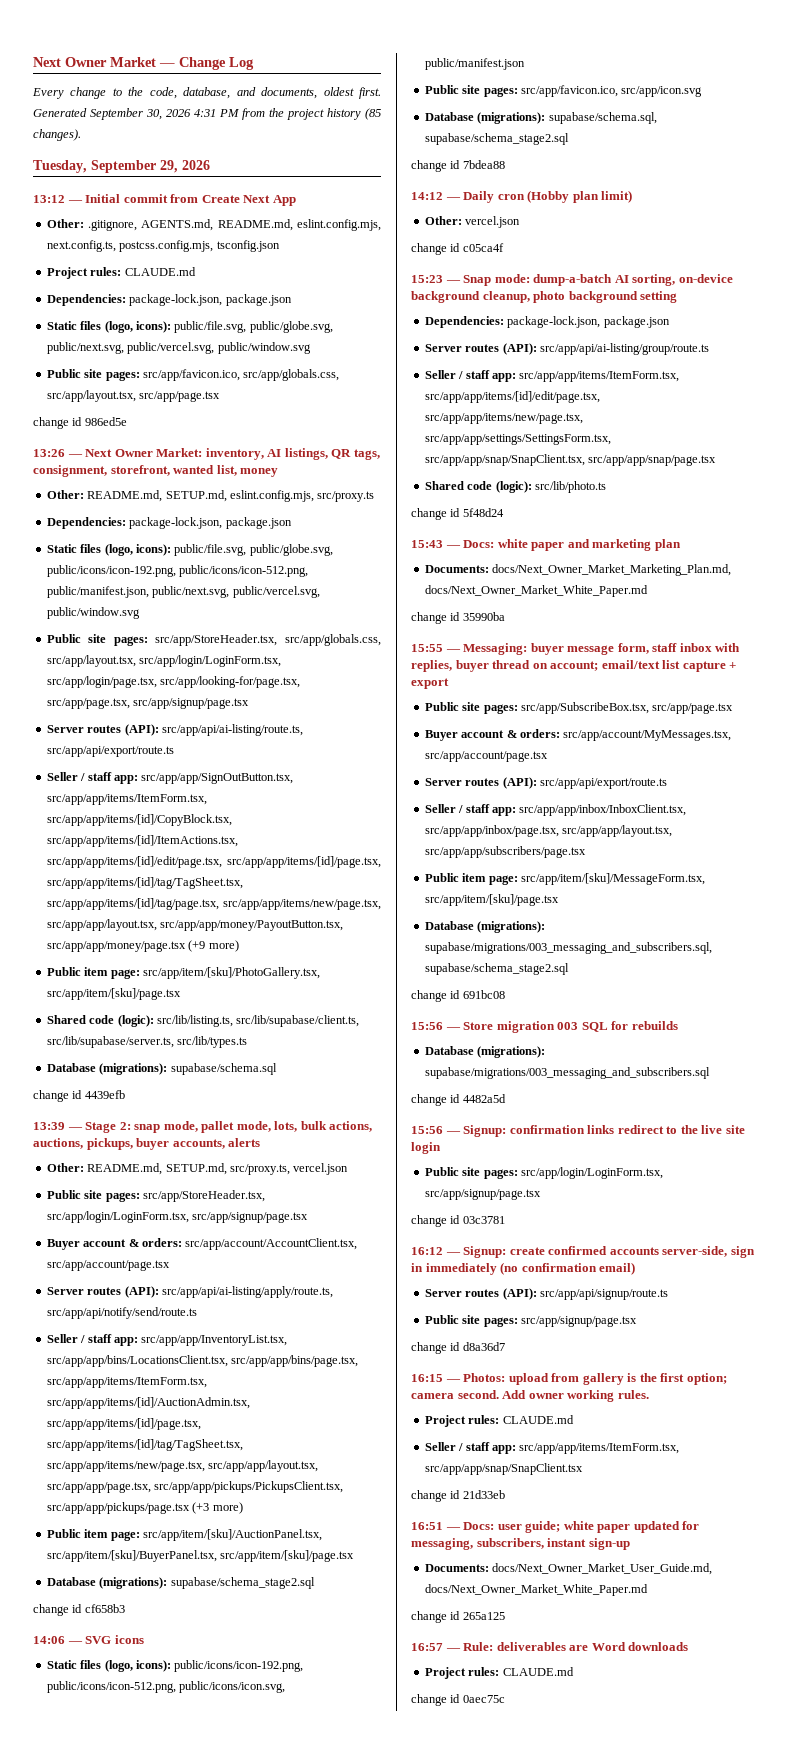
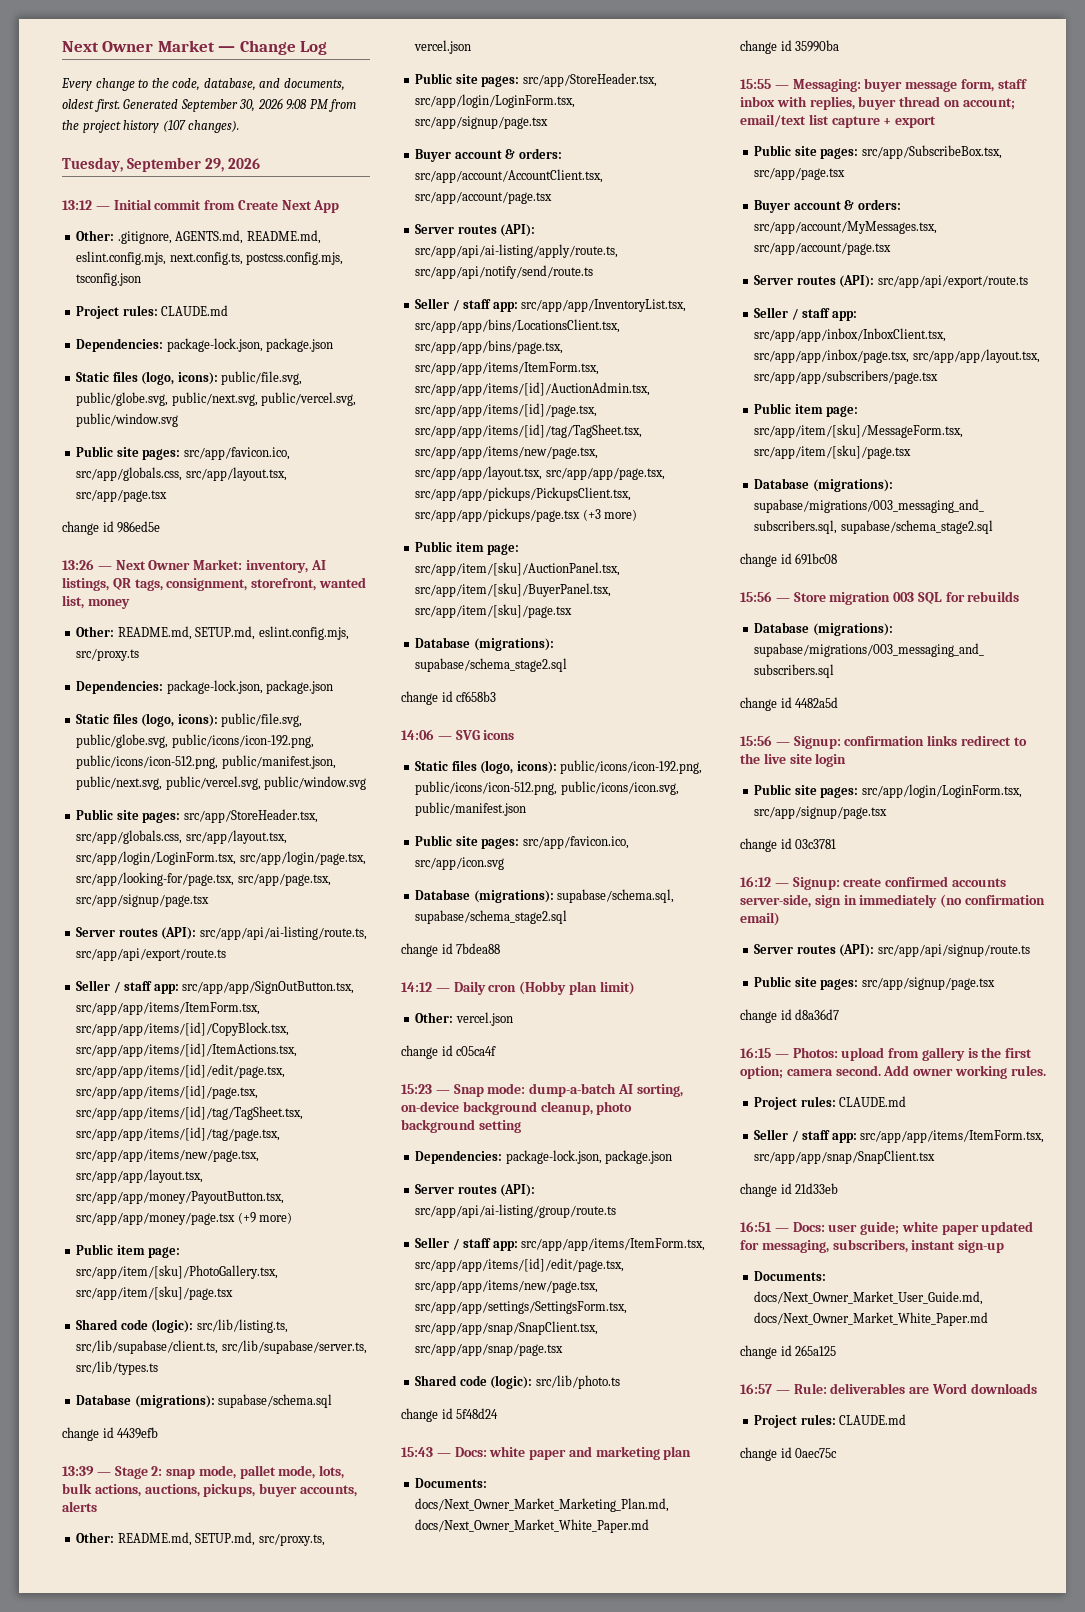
[194,109,216,117] 4:31 -> [286,99,308,110] 9:08
[365,108,381,120] (85 -> [162,120,186,132] (107

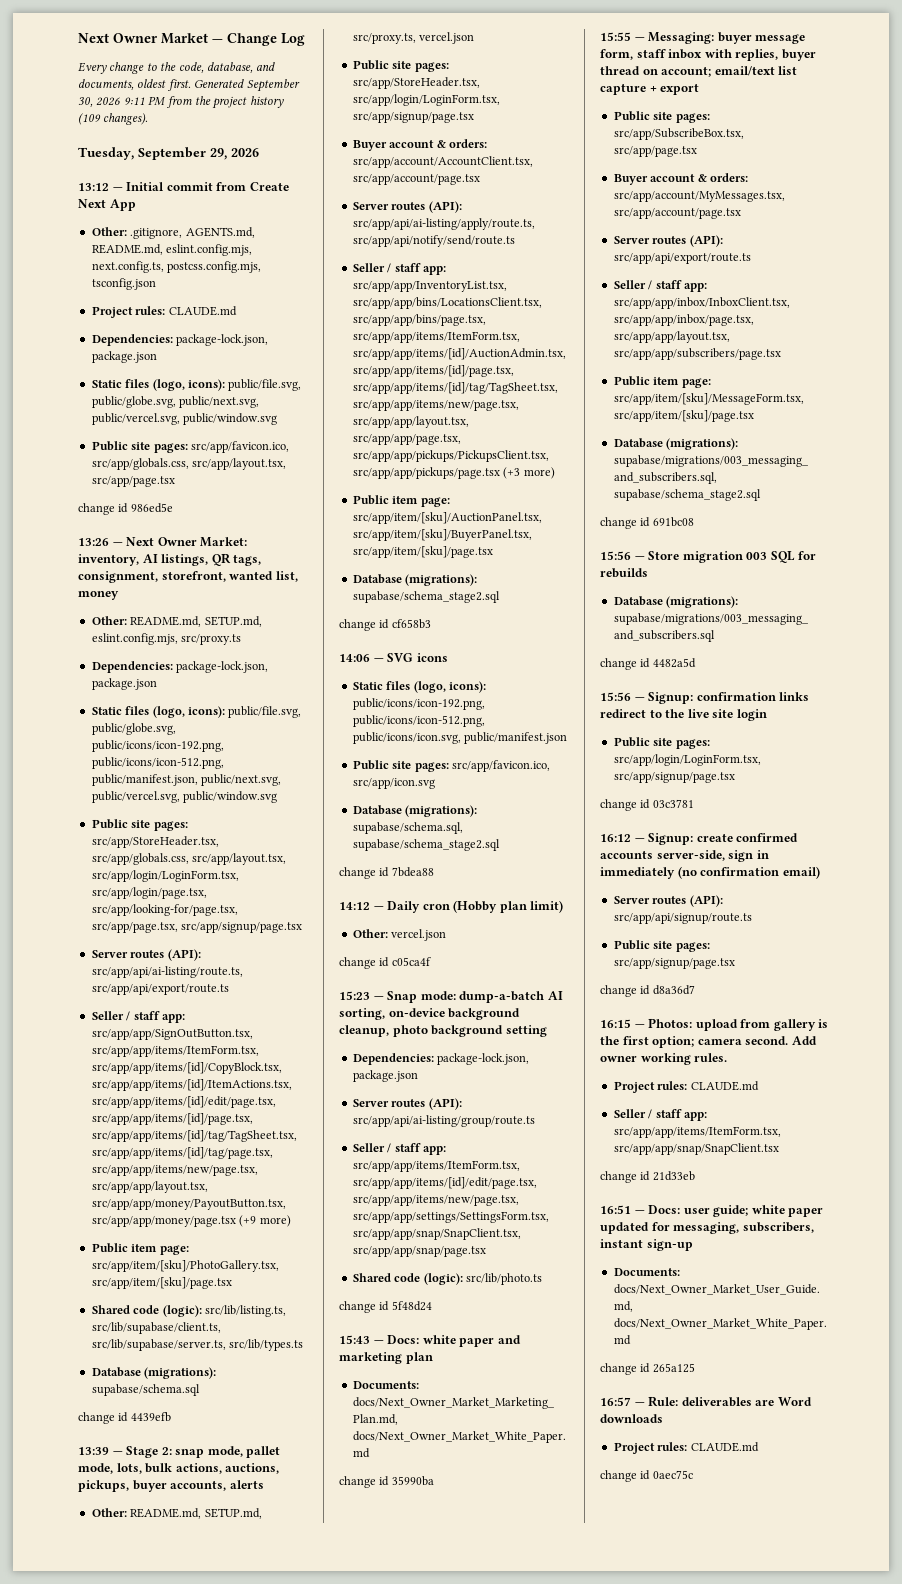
[286,99,308,110] 9:08 -> [123,97,145,105] 9:11
[162,120,186,132] (107 -> [78,113,101,125] (109

